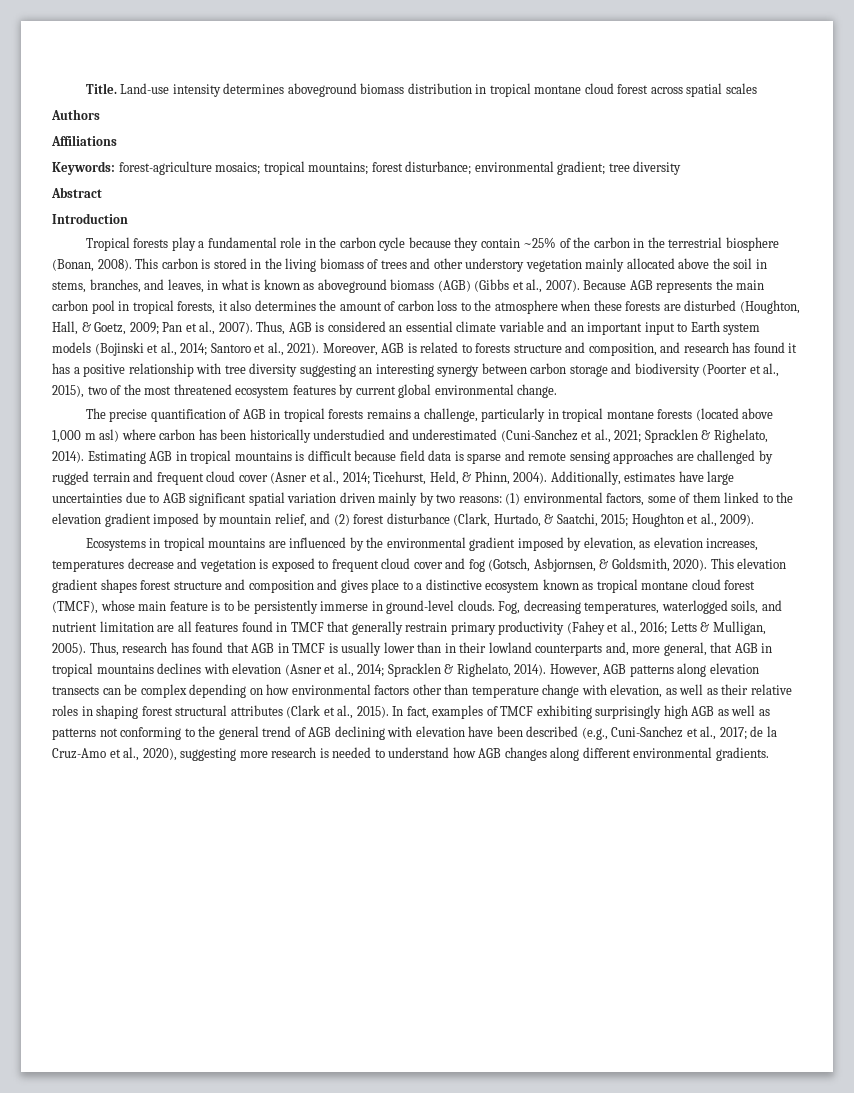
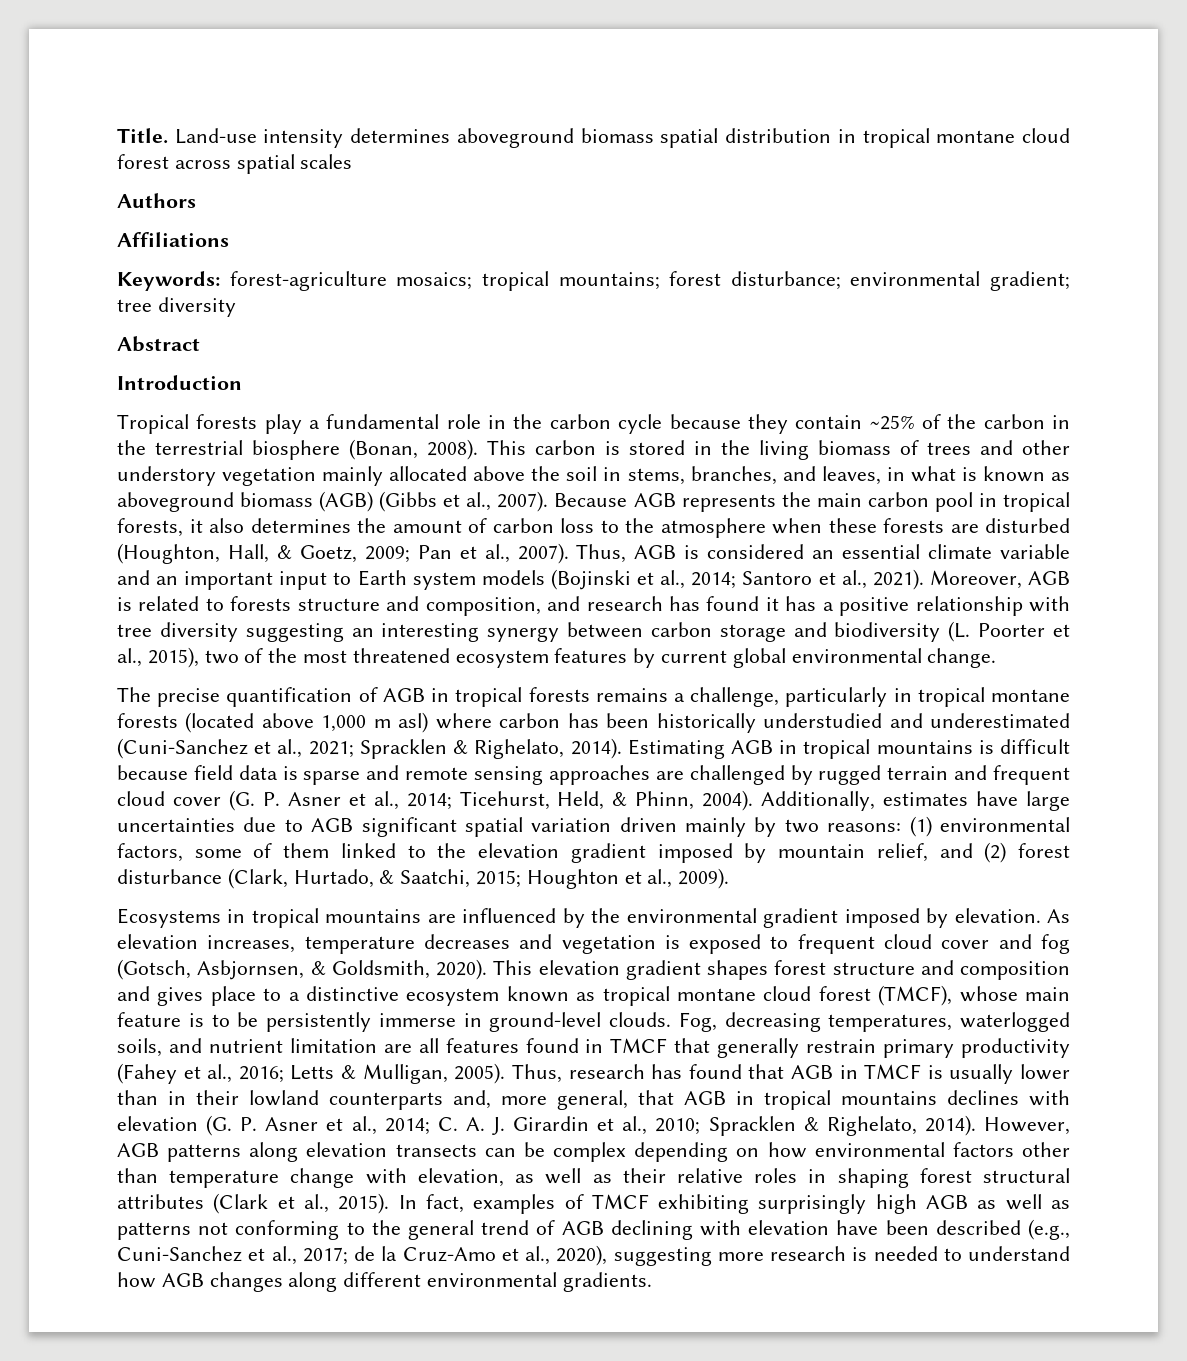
(405, 88) none -> [660,128,719,148] spatial
[702,364,748,376] (Poorter -> [948,621,1046,642] (L. Poorter
[270,472,308,484] (Asner -> [228,790,341,811] (G. P. Asner
[583,537,759,551] [52,558,174,572] elevation, as elevation increases, temperatures decrease -> [954,908,1070,923] [117,934,510,954] elevation. As elevation increases, temperature decreases
[284,663,385,677] (Asner et al., 2014; -> [206,1115,701,1136] (G. P. Asner et al., 2014; C. A. J. Girardin et al., 2010;

